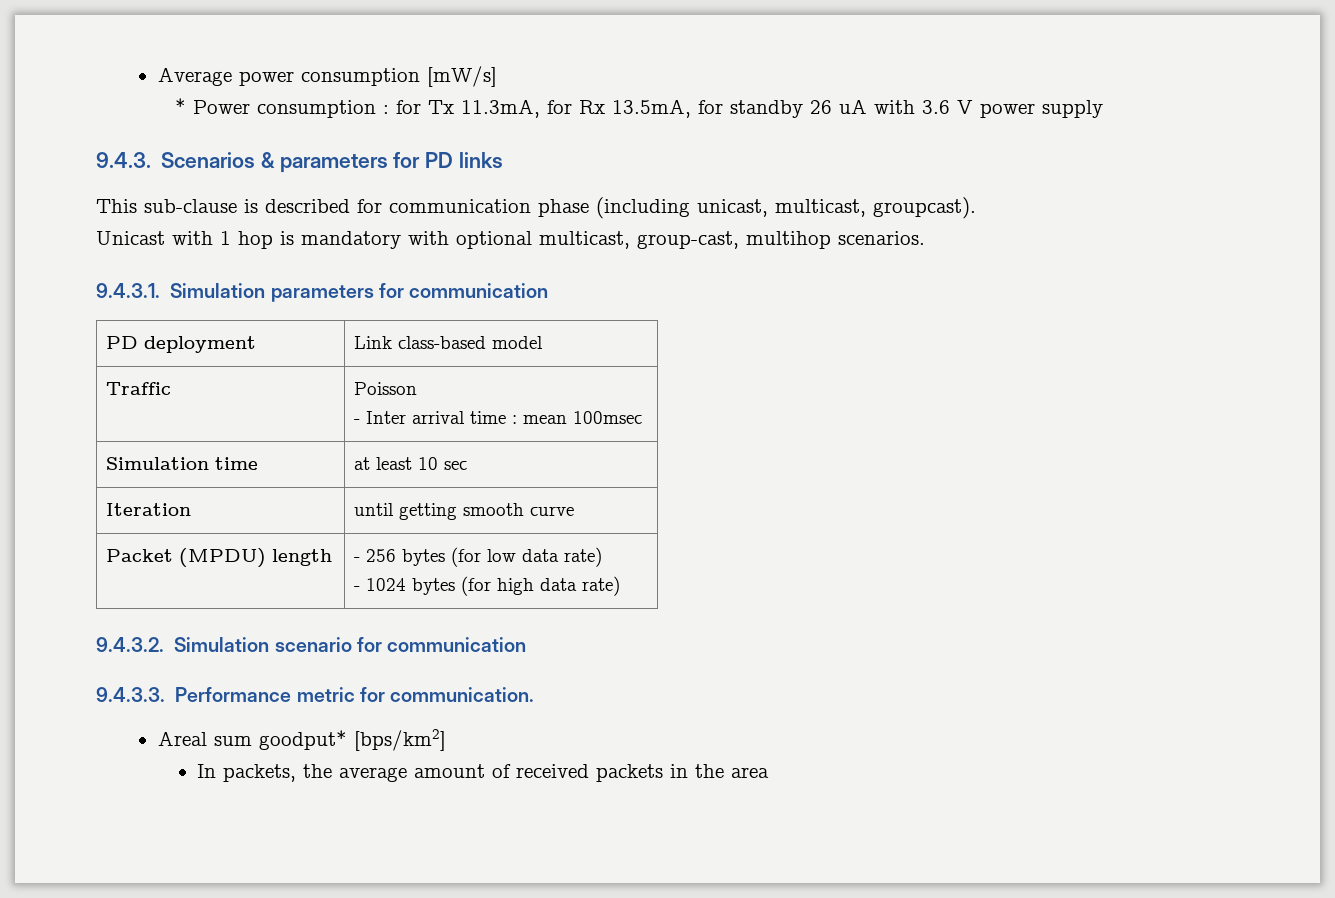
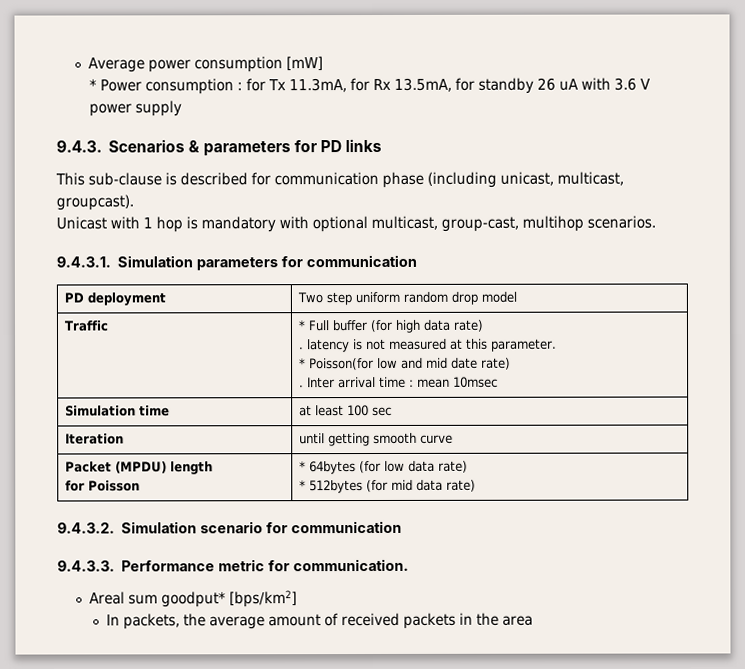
[426,66,497,87] [mW/s] -> [286,56,324,71] [mW]
[354,336,544,349] [106,382,172,395] [354,382,418,395] [354,419,361,424] Link class-based model // Traffic | Poisson // - -> [296,291,517,306] [63,320,108,332] [297,319,483,333] [298,338,557,353] [298,357,511,371] [298,385,304,388] Two step uniform random drop model // Traffic | * Full buffer (for high data rate) // . latency is not measured at this parameter. // * Poisson(for low and mid date rate) // .
[573,411,643,424] 100msec -> [452,376,498,388] 10msec
[418,457,439,470] 10 -> [346,405,369,417] 100
[354,549,446,566] | - 256 bytes -> [64,480,140,492] [298,461,356,475] // for Poisson | * 64bytes
[354,576,535,596] - 1024 bytes (for high -> [298,479,413,494] * 512bytes (for mid

